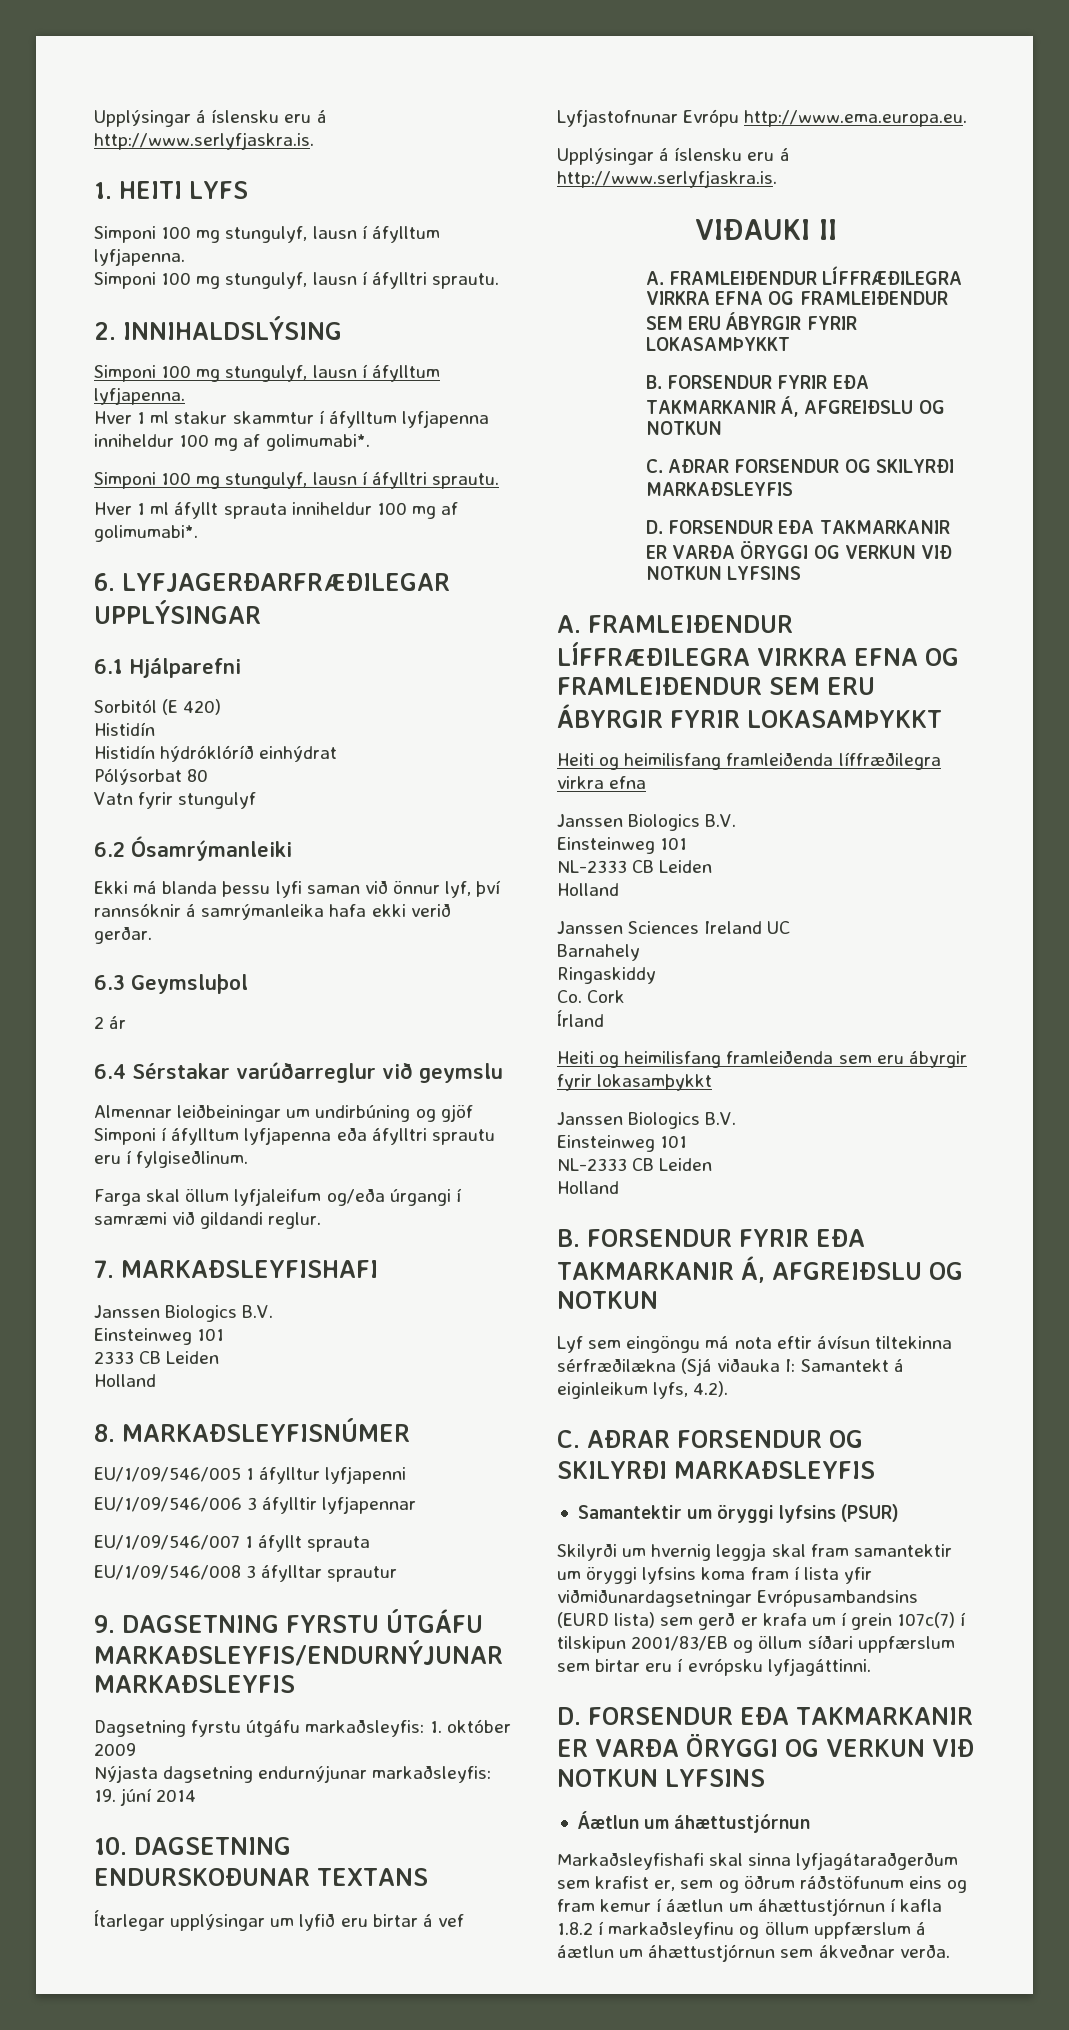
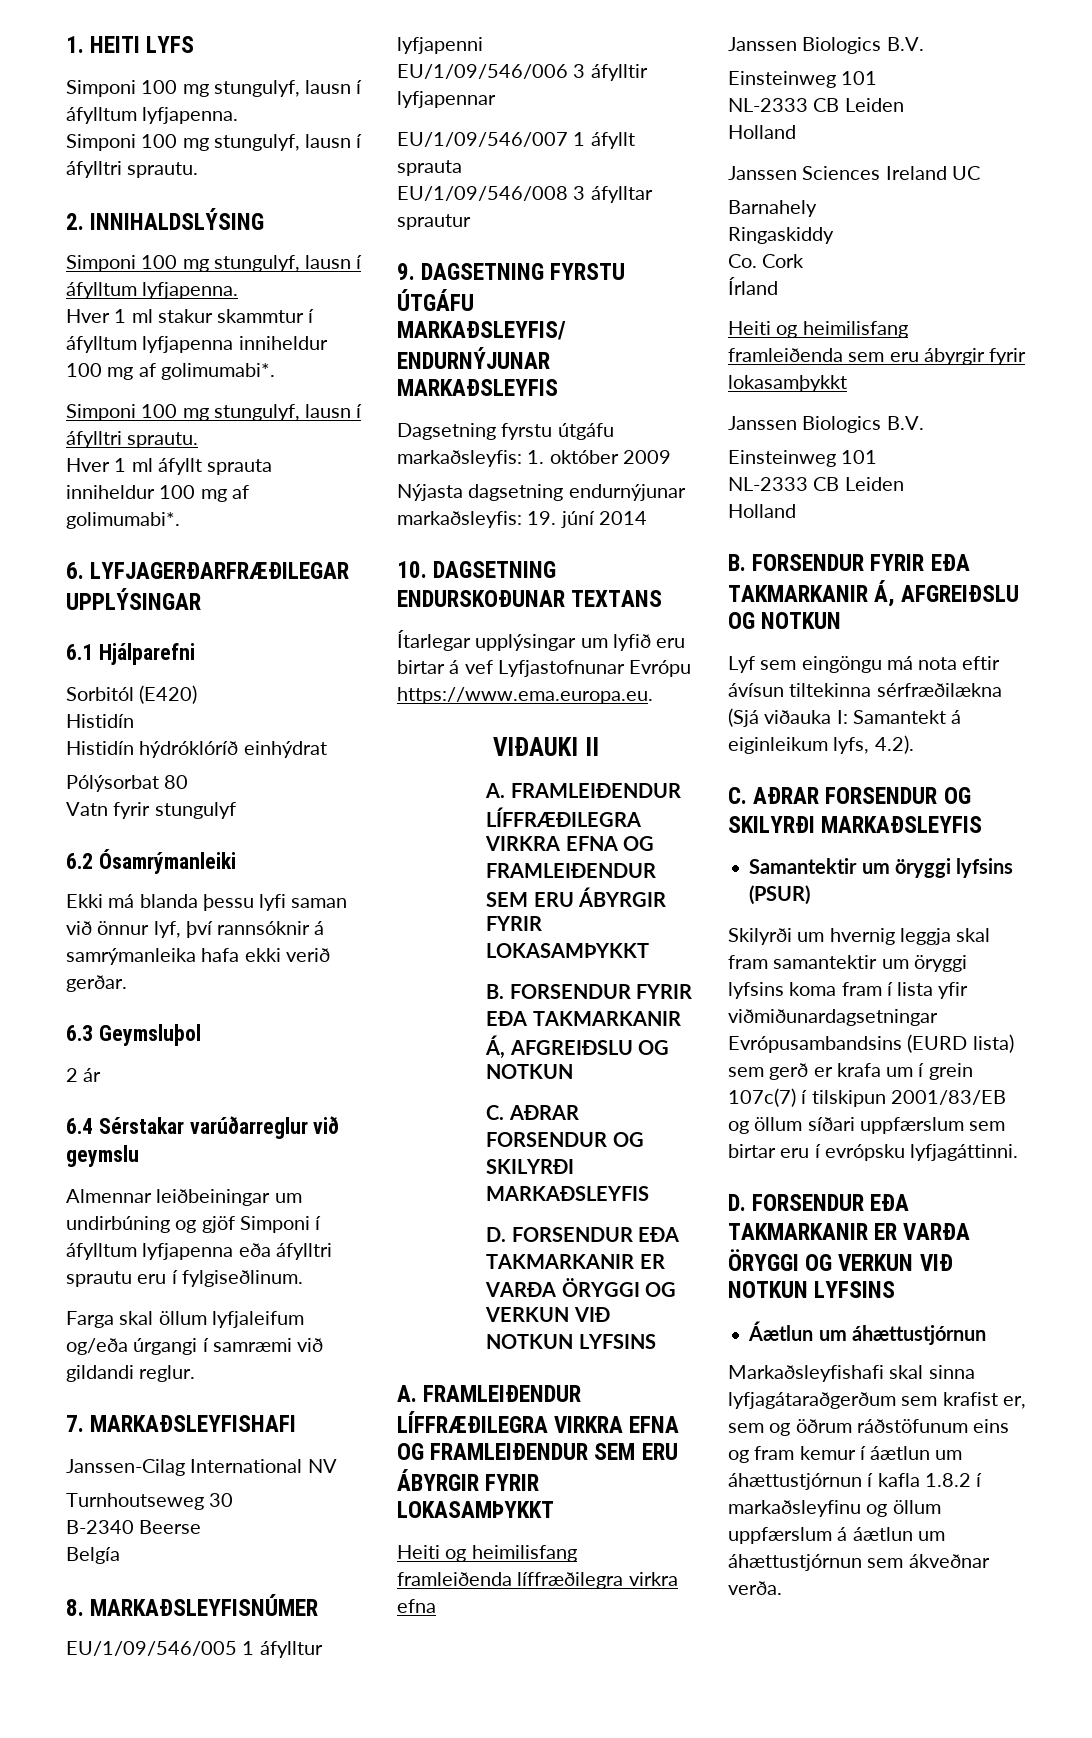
[94,109,327,127] [94,132,314,150] Upplýsingar á íslensku eru á http://www.serlyfjaskra.is. // -> (66, 44) none
[162,699,222,715] (E 420) -> [139,685,198,704] (E420)
[94,1305,274,1322] [94,1328,225,1345] [94,1351,220,1364] [94,1374,156,1387] Janssen Biologics B.V. // Einsteinweg 101 // 2333 CB Leiden // Holland -> [66,1459,337,1476] [66,1493,234,1510] [66,1520,202,1534] [66,1547,120,1564] Janssen-Cilag International NV // Turnhoutseweg 30 // B-2340 Beerse // Belgía
[744,110,968,127] [557,147,790,165] [557,170,777,188] http://www.ema.europa.eu. // Upplýsingar á íslensku eru á http://www.serlyfjaskra.is. -> [397,687,653,704] https://www.ema.europa.eu.

